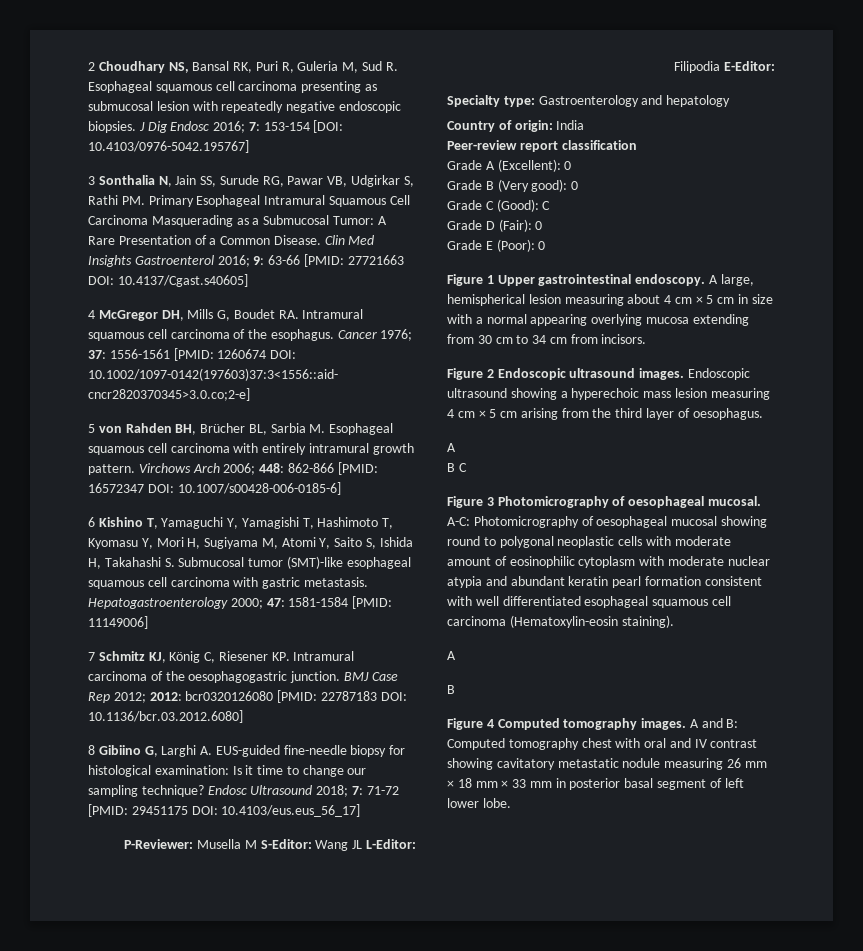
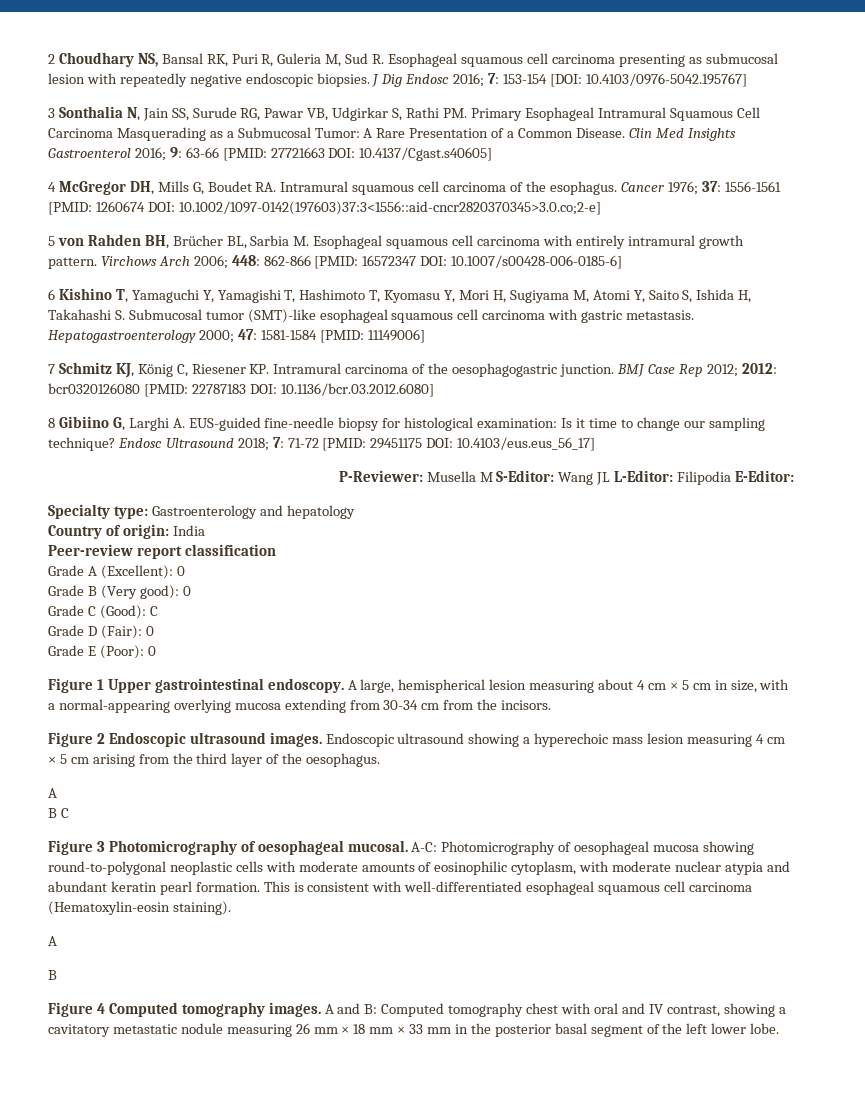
[751,294,773,304] size -> [730,680,757,693] size,
[486,314,588,326] normal appearing -> [58,699,170,713] normal-appearing
[477,335,547,344] 30 cm to 34 -> [383,700,419,710] 30-34
(598, 339) none -> [477,699,498,710] the
(690, 413) none -> [282,753,303,764] the
[671,516,767,528] [447,536,554,548] mucosal showing round to polygonal -> [653,841,755,855] [48,861,166,875] mucosa showing round-to-polygonal
[447,557,491,566] amount -> [361,863,415,872] amounts
[578,556,636,568] cytoplasm -> [511,861,577,875] cytoplasm,
[644,576,762,586] [447,596,581,606] formation consistent with well differentiated -> [195,881,523,892] formation. This is consistent with well-differentiated
[710,739,758,748] [447,758,493,770] contrast showing -> [666,1003,786,1017] contrast, showing a
(566, 783) none -> [470,1023,491,1034] the
(722, 783) none -> [662,1023,683,1034] the

